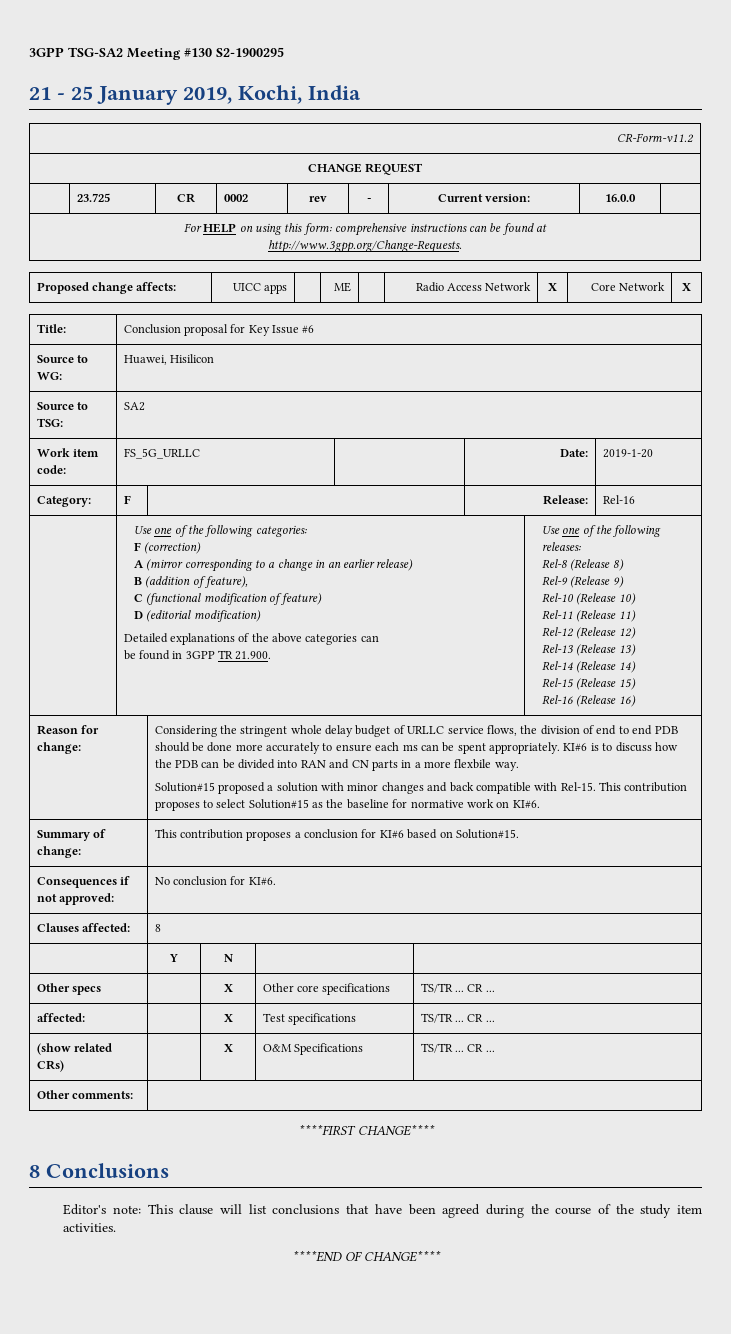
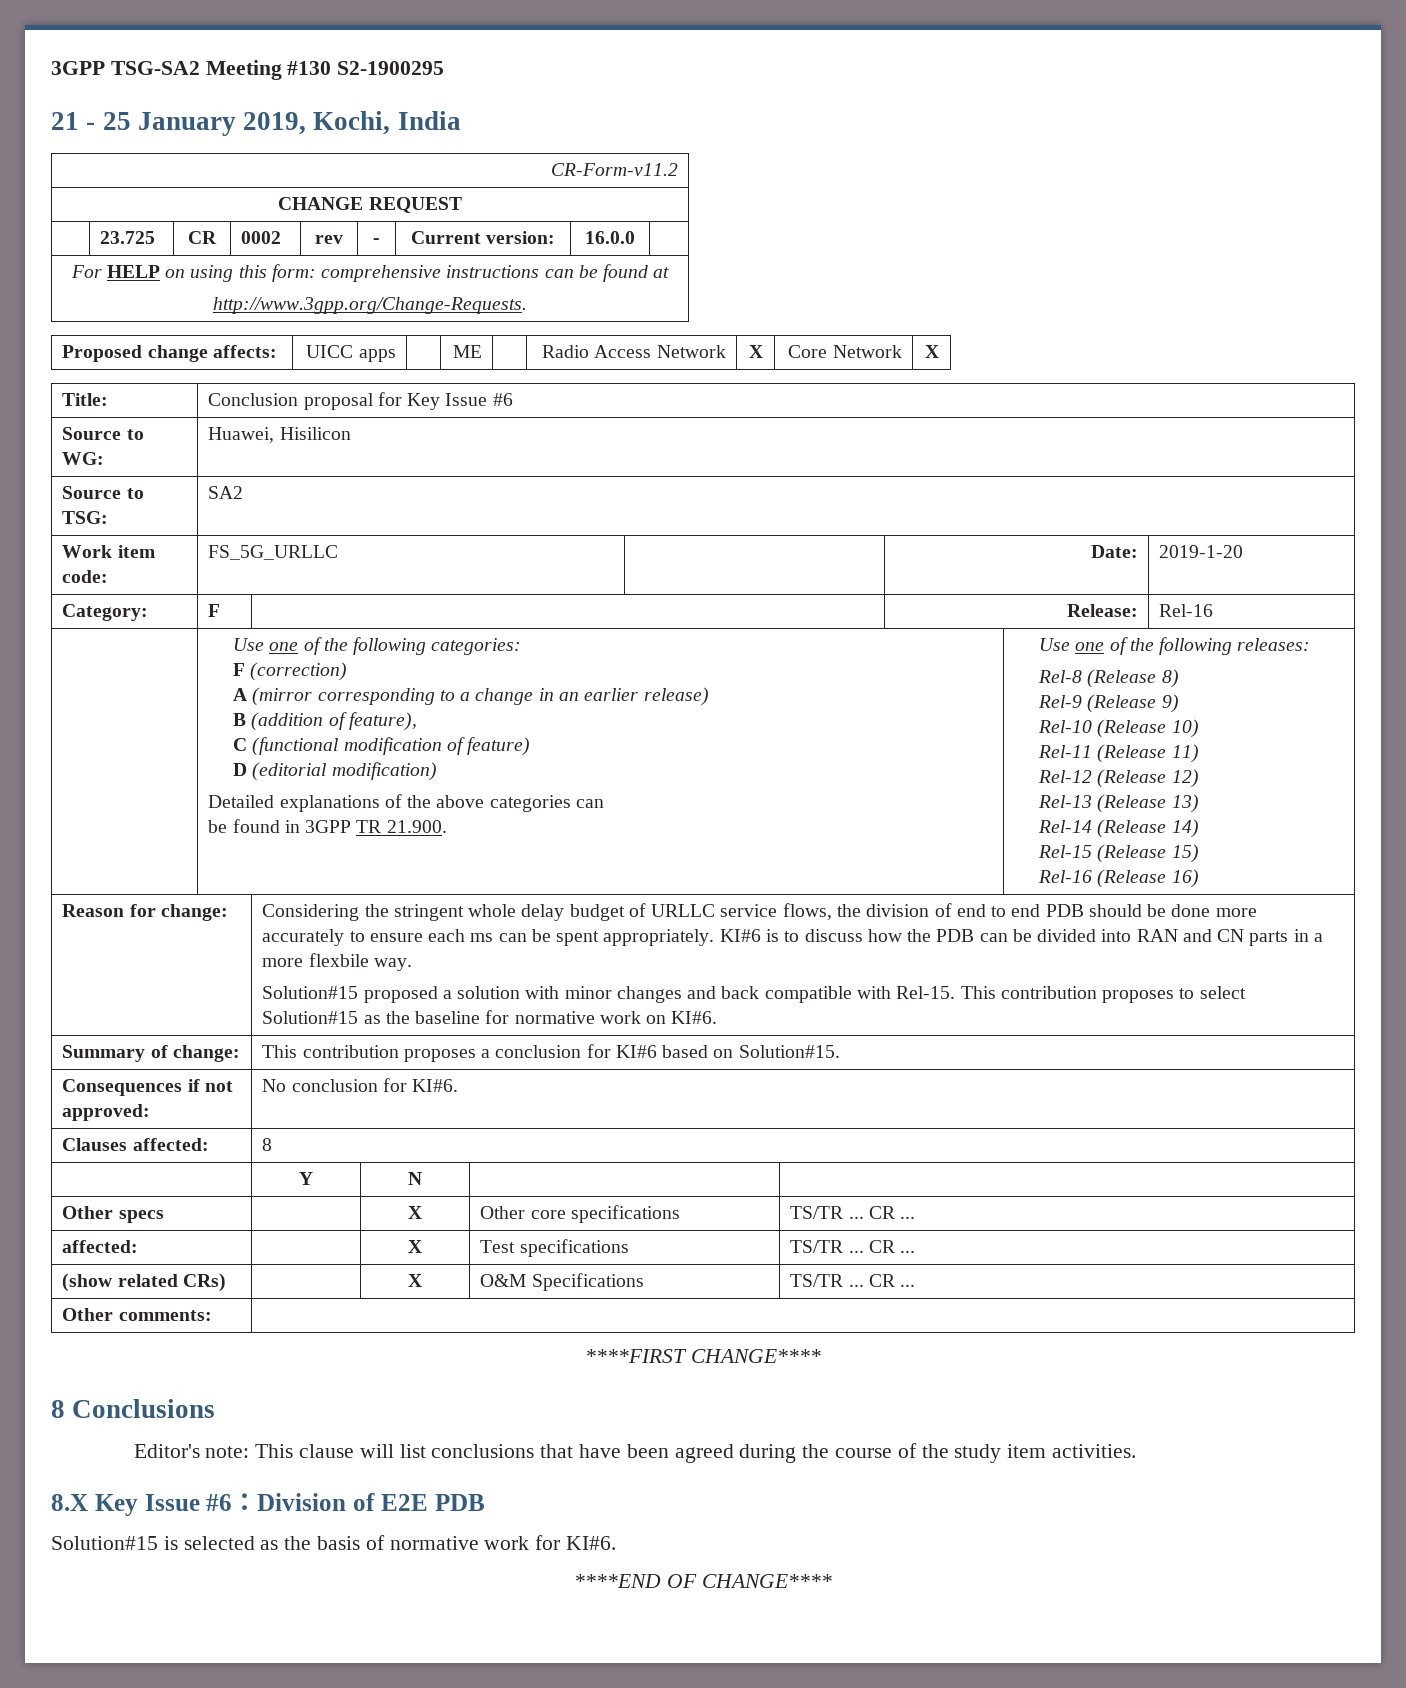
(117, 1227) none -> [51,1493,485,1516] [51,1535,617,1550] // 8.X Key Issue #6：Division of E2E PDB // Solution#15 is selected as the basis of normative work for KI#6.

